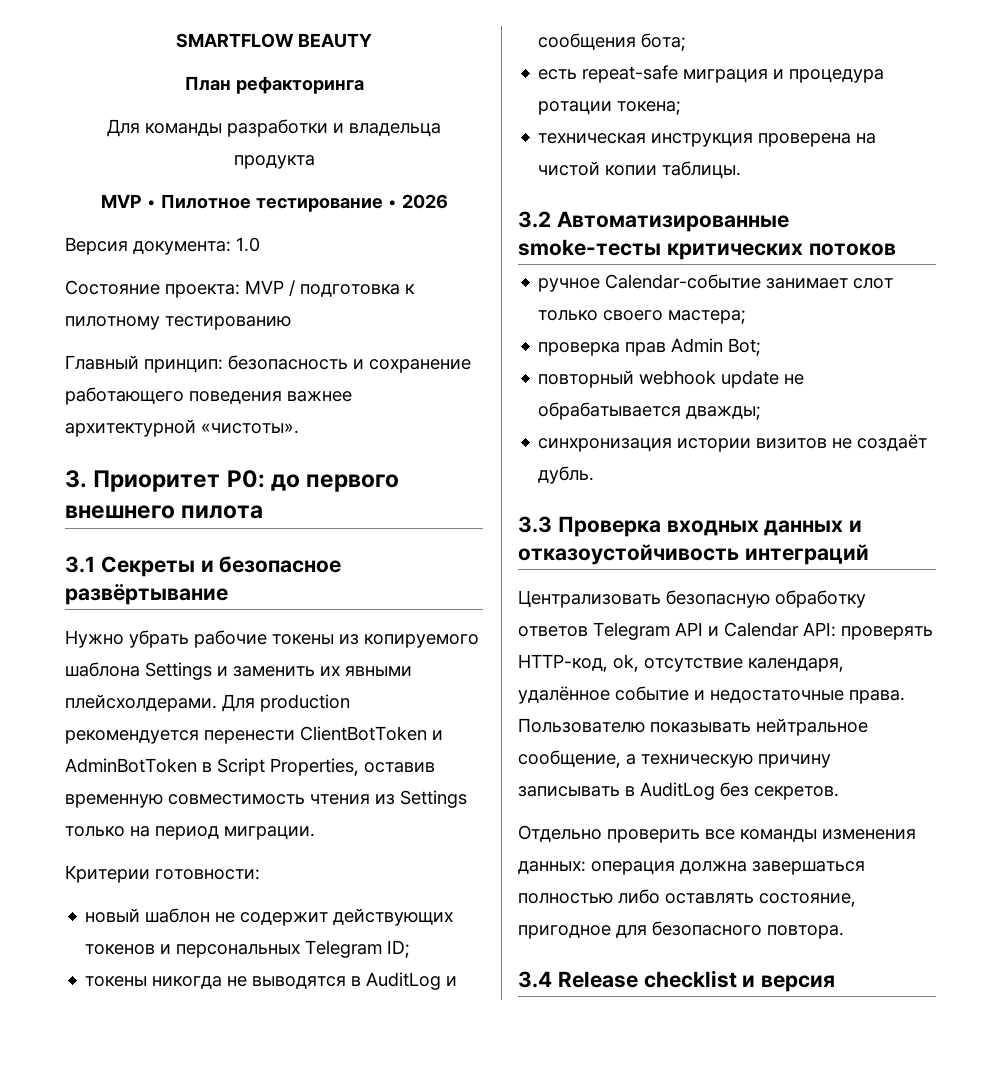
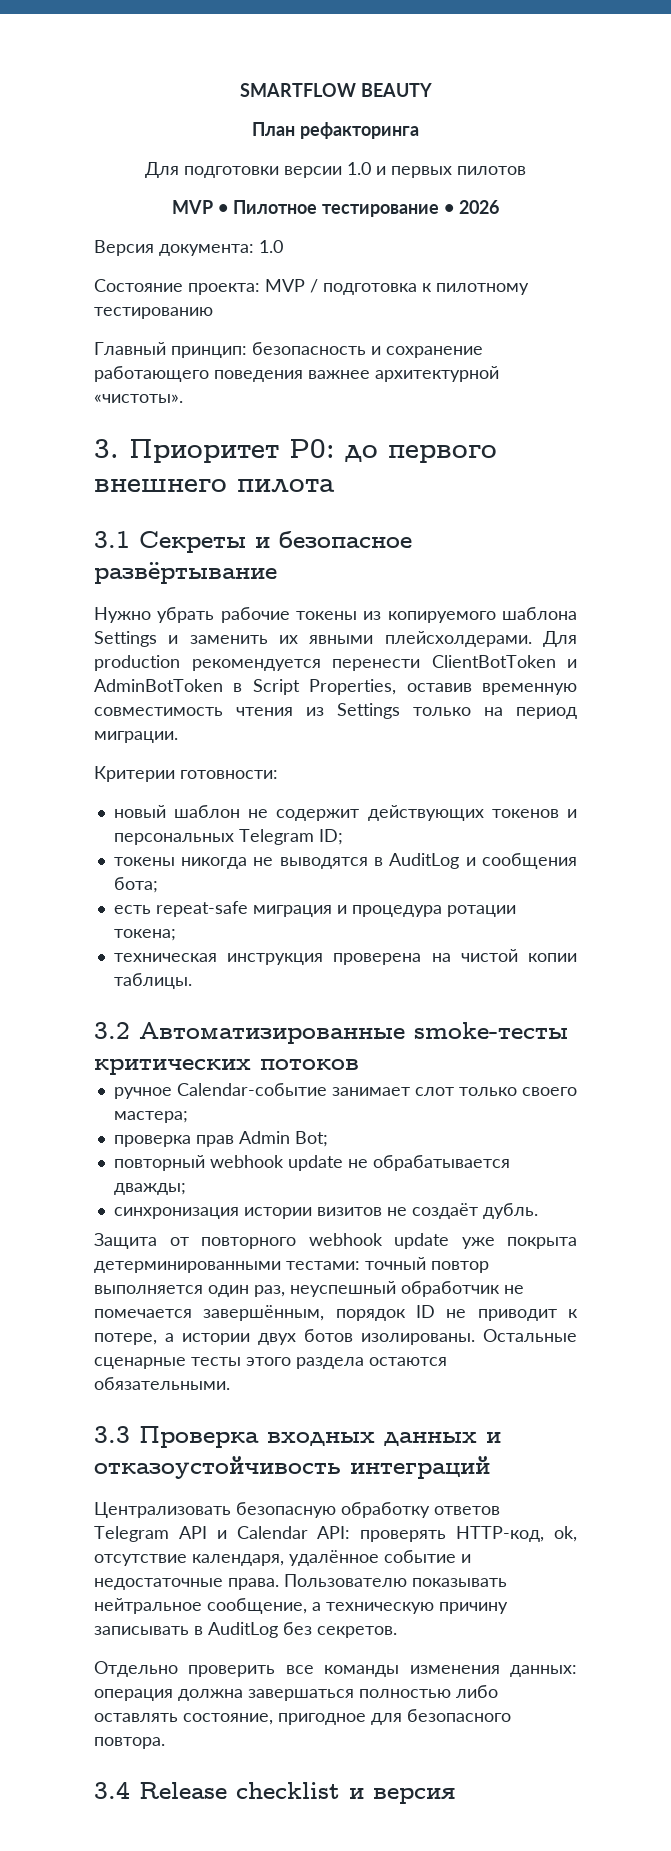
[145,119,441,137] [233,155,315,169] команды разработки и владельца продукта -> [184,162,526,178] подготовки версии 1.0 и первых пилотов
(595, 475) none -> [94,1233,577,1249] [94,1257,489,1273] [94,1281,524,1297] [94,1305,578,1321] [94,1329,577,1345] [94,1357,447,1369] [94,1377,230,1390] // Защита от повторного webhook update уже покрыта детерминированными тестами: точный повтор выполняется один раз, неуспешный обработчик не помечается завершённым, порядок ID не приводит к потере, а истории двух ботов изолированы. Остальные сценарные тесты этого раздела остаются обязательными.

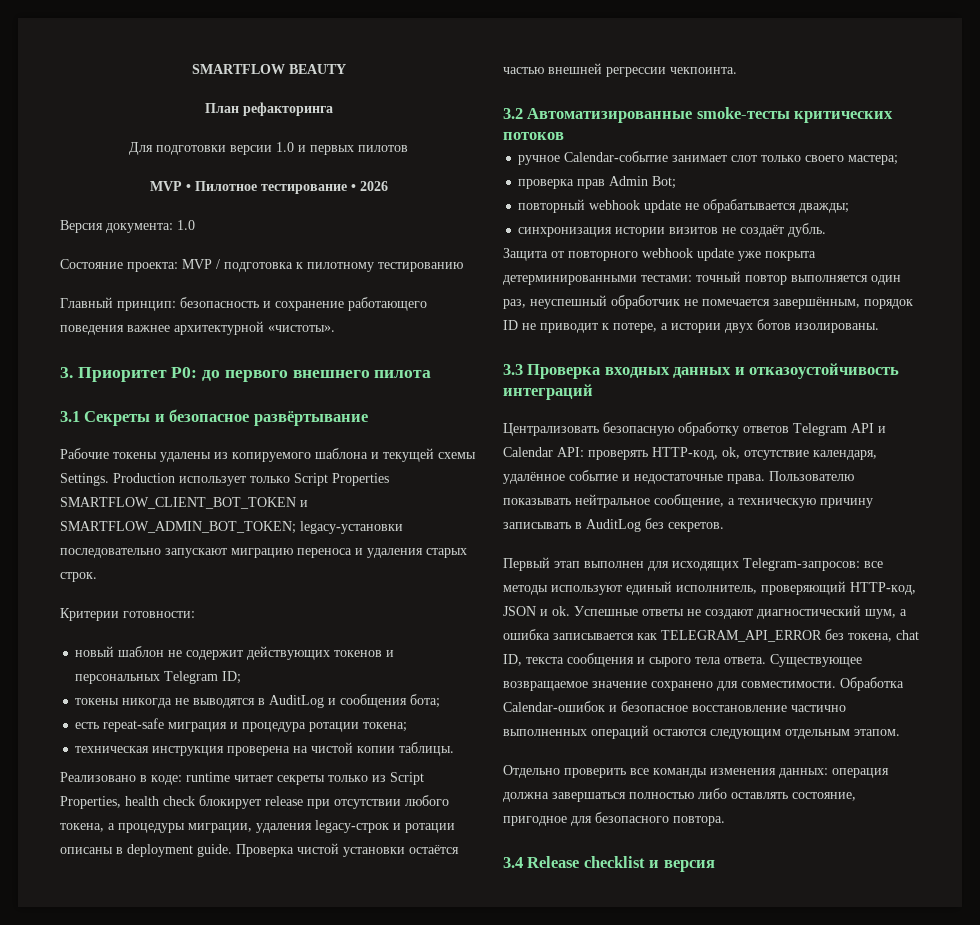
[94,607,577,623] [94,631,577,647] [94,655,577,671] [94,679,577,695] [94,703,577,719] [94,731,178,743] Нужно убрать рабочие токены из копируемого шаблона Settings и заменить их явными плейсхолдерами. Для production рекомендуется перенести ClientBotToken и AdminBotToken в Script Properties, оставив временную совместимость чтения из Settings только на период миграции. -> [60,448,476,462] [60,473,389,486] [60,497,308,509] [60,521,403,534] [60,548,467,558] [60,572,97,582] Рабочие токены удалены из копируемого шаблона и текущей схемы Settings. Production использует только Script Properties SMARTFLOW_CLIENT_BOT_TOKEN и SMARTFLOW_ADMIN_BOT_TOKEN; legacy-установки последовательно запускают миграцию переноса и удаления старых строк.
(192, 981) none -> [60,772,424,785] [60,795,449,809] [60,820,455,833] [60,843,459,857] [503,63,737,77] // Реализовано в коде: runtime читает секреты только из Script Properties, health check блокирует release при отсутствии любого токена, а процедуры миграции, удаления legacy-строк и ротации описаны в deployment guide. Проверка чистой установки остаётся частью внешней регрессии чекпоинта.
[483,1329,577,1342] [94,1357,447,1369] [94,1377,230,1390] Остальные сценарные тесты этого раздела остаются обязательными. -> (879, 328) none
(397, 1632) none -> [503,557,883,571] [503,581,916,595] [503,605,907,619] [503,629,919,642] [503,653,862,667] [503,677,904,691] [503,701,846,712] [503,725,900,739] // Первый этап выполнен для исходящих Telegram-запросов: все методы используют единый исполнитель, проверяющий HTTP-код, JSON и ok. Успешные ответы не создают диагностический шум, а ошибка записывается как TELEGRAM_API_ERROR без токена, chat ID, текста сообщения и сырого тела ответа. Существующее возвращаемое значение сохранено для совместимости. Обработка Calendar-ошибок и безопасное восстановление частично выполненных операций остаются следующим отдельным этапом.

